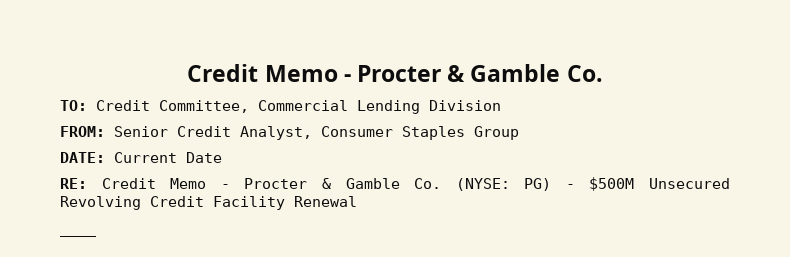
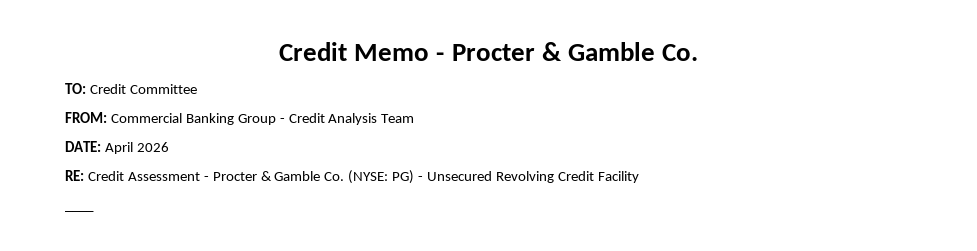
[159,100,501,114] [60,126,519,140] Committee, Commercial Lending Division // FROM: Senior Credit Analyst, Consumer Staples Group -> [129,84,197,94] [65,112,415,125] Committee // FROM: Commercial Banking Group - Credit Analysis Team
[114,152,222,163] Current Date -> [104,142,169,154] April 2026
[170,178,207,189] Memo -> [127,172,200,181] Assessment
[589,177,635,191] $500M -> (424, 178) none
[294,196,357,207] Renewal -> (639, 177) none

